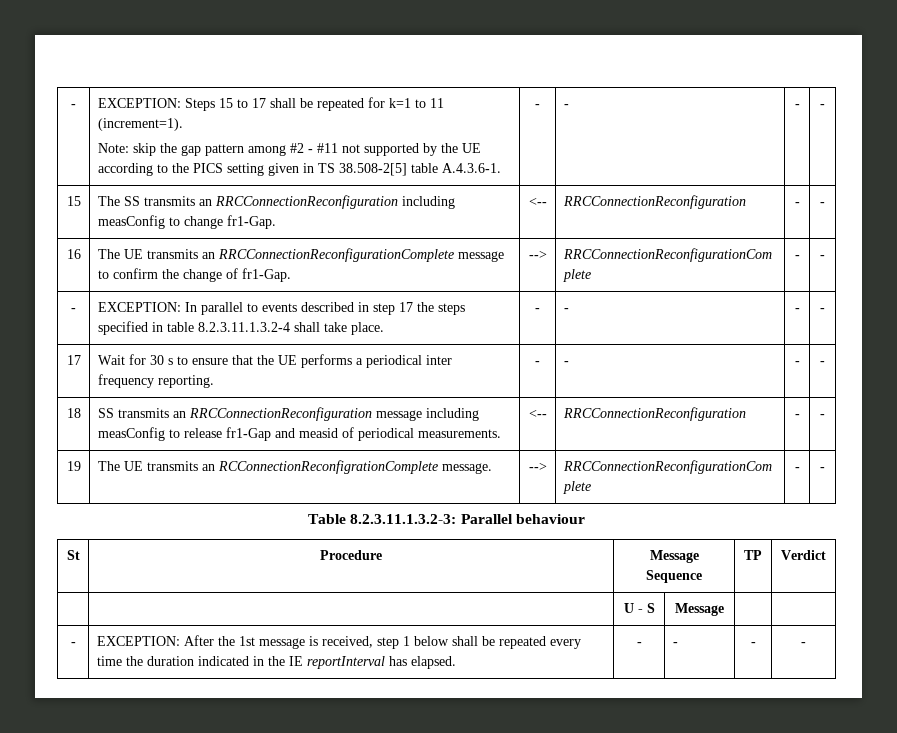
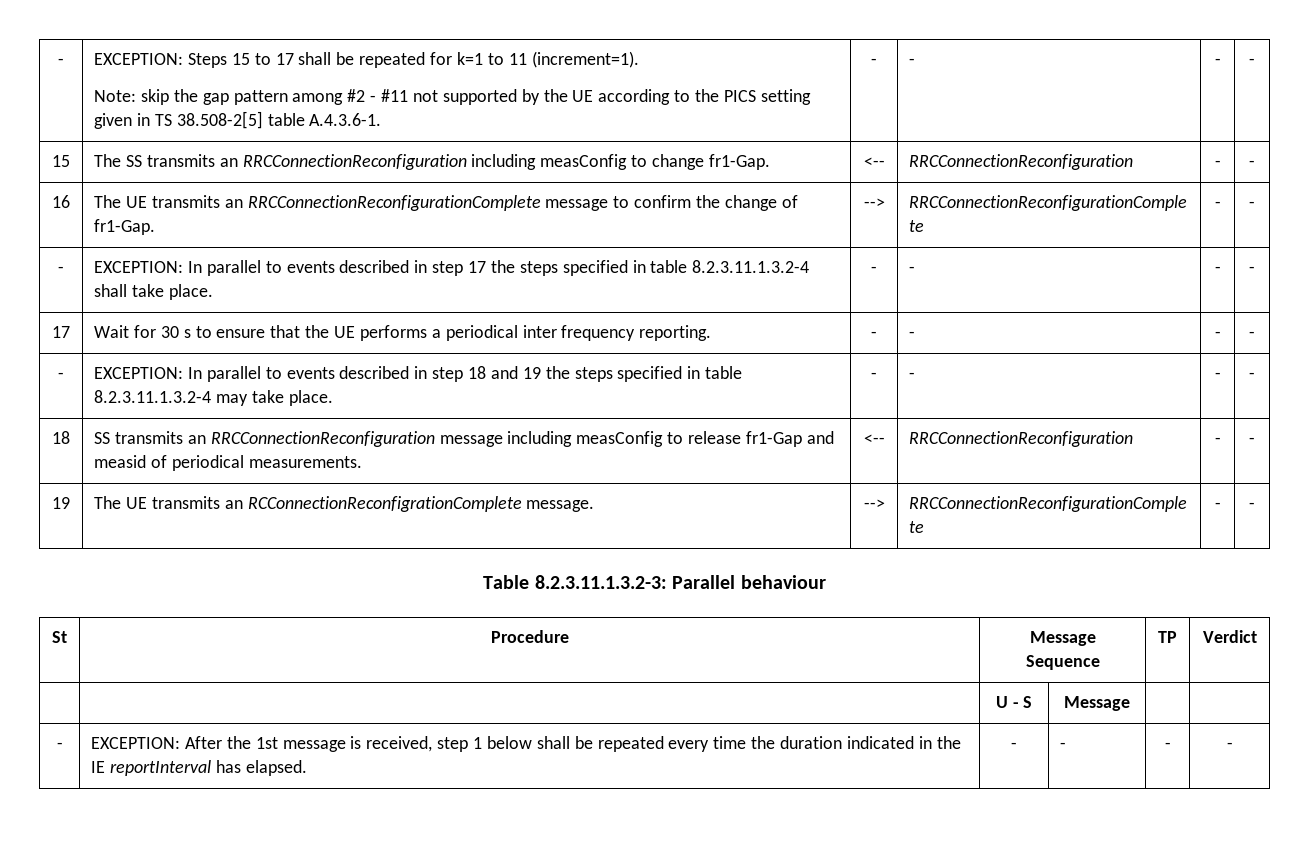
(825, 363) none -> [58,372,64,379] [94,366,743,382] [94,390,333,406] [871,372,877,379] [909,372,916,379] [1214,372,1221,379] [1249,372,1255,379] // - | EXCEPTION: In parallel to events described in step 18 and 19 the steps specified in table 8.2.3.11.1.3.2-4 may take place. | - | - | - | -

